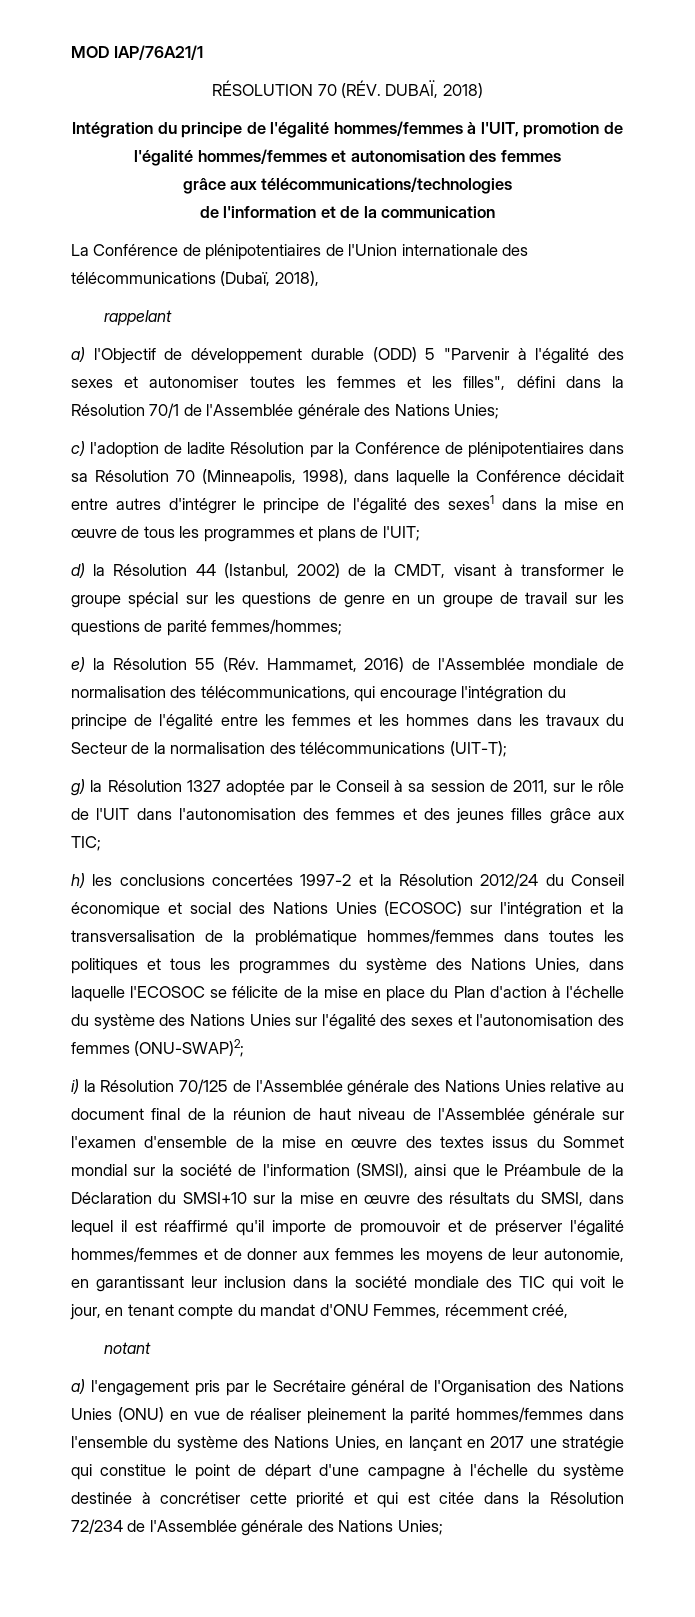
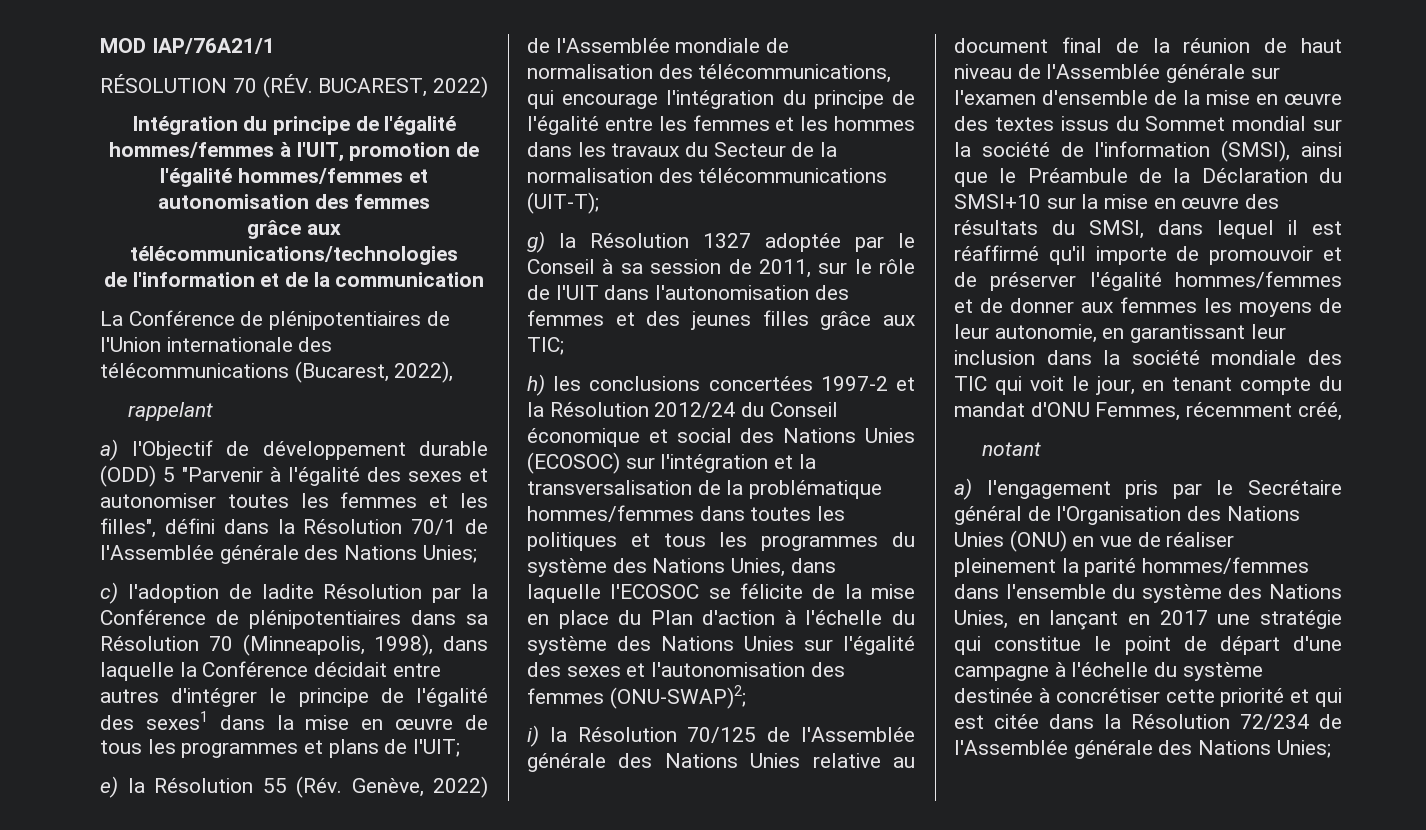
[385,80,483,98] DUBAÏ, 2018) -> [318,76,488,98] BUCAREST, 2022)
[220,271,319,286] (Dubaï, 2018), -> [294,361,454,383] (Bucarest, 2022),
[71,563,625,578] [71,592,625,608] [71,619,343,636] // d) la Résolution 44 (Istanbul, 2002) de la CMDT, visant à transformer le groupe spécial sur les questions de genre en un groupe de travail sur les questions de parité femmes/hommes; -> (461, 748) none
[266,657,405,672] Hammamet, 2016) -> [351,776,488,798] Genève, 2022)

